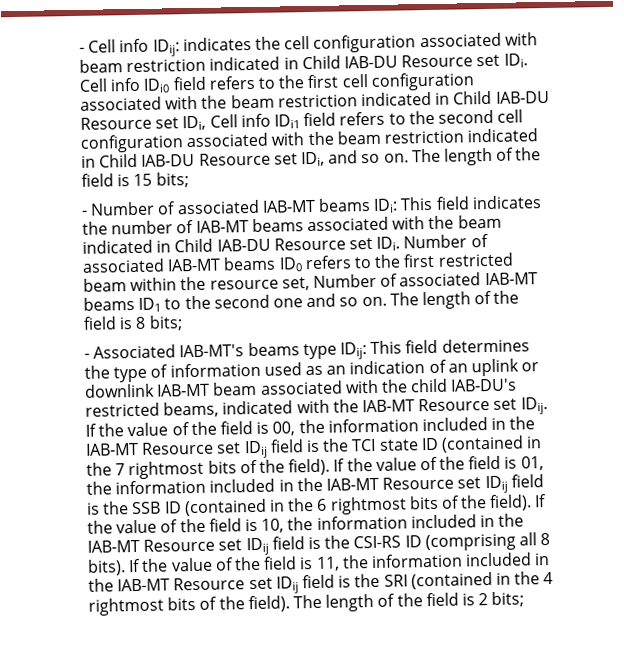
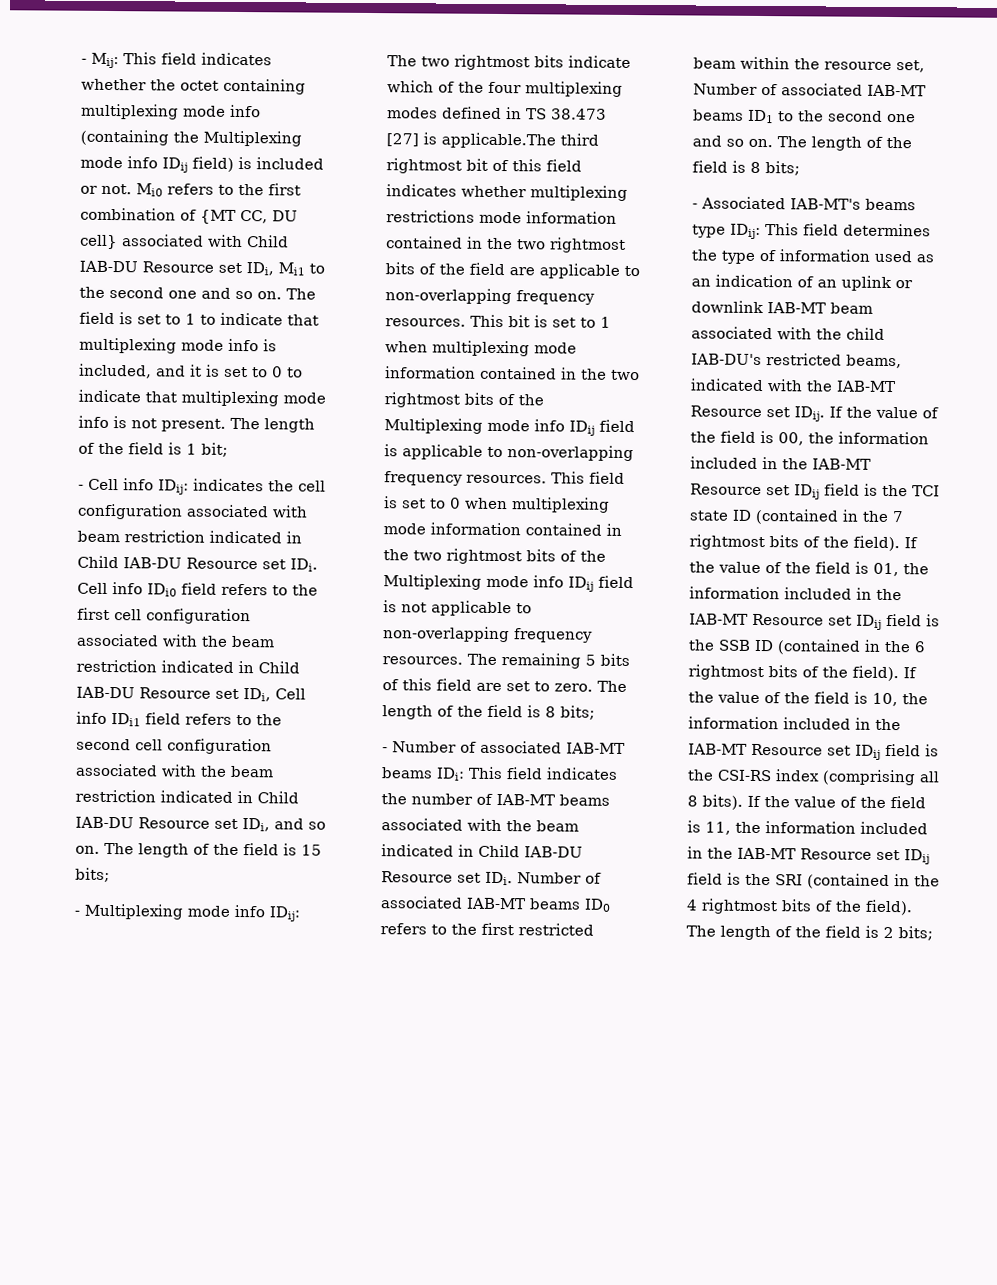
[79,47,86,53] - -> [80,52,272,69] [80,78,306,95] [80,103,261,120] [79,129,302,147] [79,156,324,173] [79,183,301,197] [79,207,298,224] [79,234,289,250] [78,260,325,276] [78,286,316,300] [78,311,319,326] [78,337,277,354] [78,363,303,379] [77,389,326,407] [77,415,315,433] [77,442,228,457] [77,484,84,490] - Mij: This field indicates whether the octet containing multiplexing mode info (containing the Multiplexing mode info IDij field) is included or not. Mi0 refers to the first combination of {MT CC, DU cell} associated with Child IAB-DU Resource set IDi, Mi1 to the second one and so on. The field is set to 1 to indicate that multiplexing mode info is included, and it is set to 0 to indicate that multiplexing mode info is not present. The length of the field is 1 bit; // -
(189, 180) none -> [73,903,300,922] [386,54,631,71] [386,80,623,97] [386,106,607,120] [385,132,599,149] [385,158,582,174] [385,184,628,201] [385,210,617,224] [385,236,626,253] [384,262,640,279] [384,288,595,305] [384,314,611,328] [384,340,577,357] [384,366,640,381] [383,392,544,408] [383,418,635,436] [383,444,634,462] [383,471,625,486] [383,496,610,513] [382,522,622,536] [382,548,606,565] [382,574,634,592] [382,600,532,617] [382,626,593,643] [381,653,630,669] [381,678,627,692] [381,704,595,720] // - Multiplexing mode info IDij: The two rightmost bits indicate which of the four multiplexing modes defined in TS 38.473 [27] is applicable.The third rightmost bit of this field indicates whether multiplexing restrictions mode information contained in the two rightmost bits of the field are applicable to non-overlapping frequency resources. This bit is set to 1 when multiplexing mode information contained in the two rightmost bits of the Multiplexing mode info IDij field is applicable to non-overlapping frequency resources. This field is set to 0 when multiplexing mode information contained in the two rightmost bits of the Multiplexing mode info IDij field is not applicable to non-overlapping frequency resources. The remaining 5 bits of this field are set to zero. The length of the field is 8 bits;
[404,535,422,548] ID -> [774,769,820,782] index

